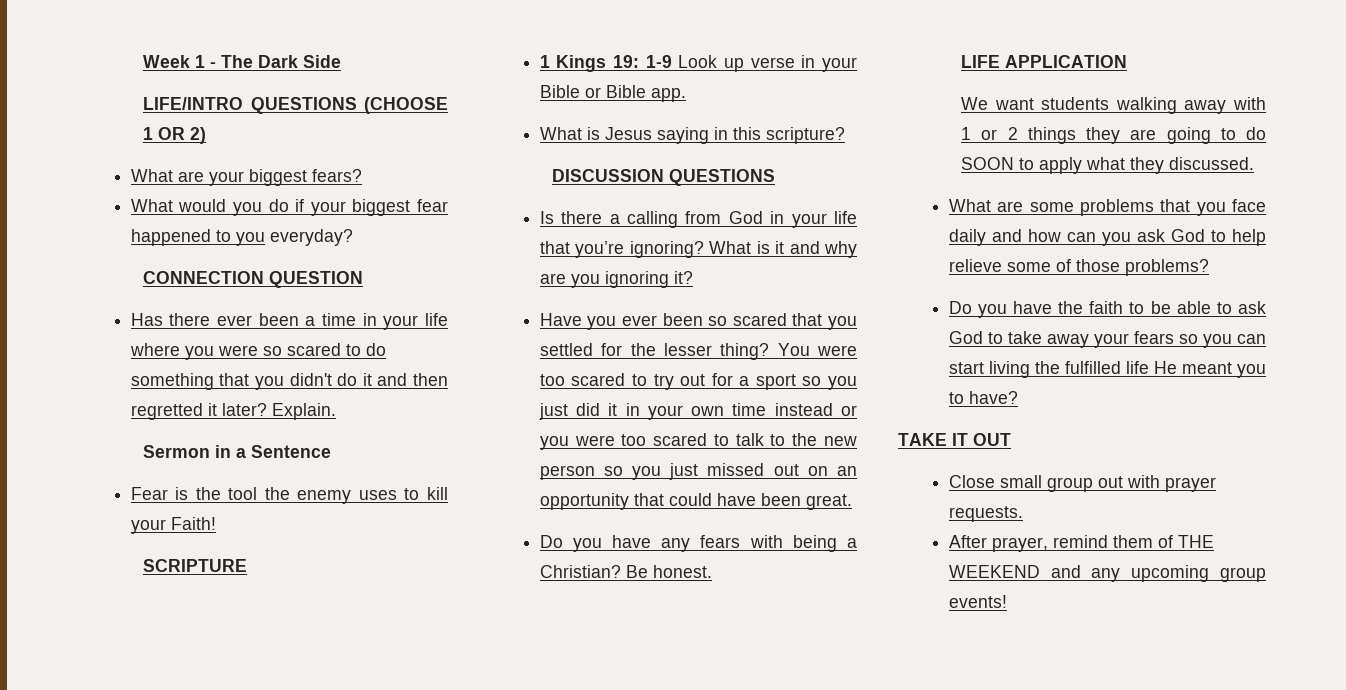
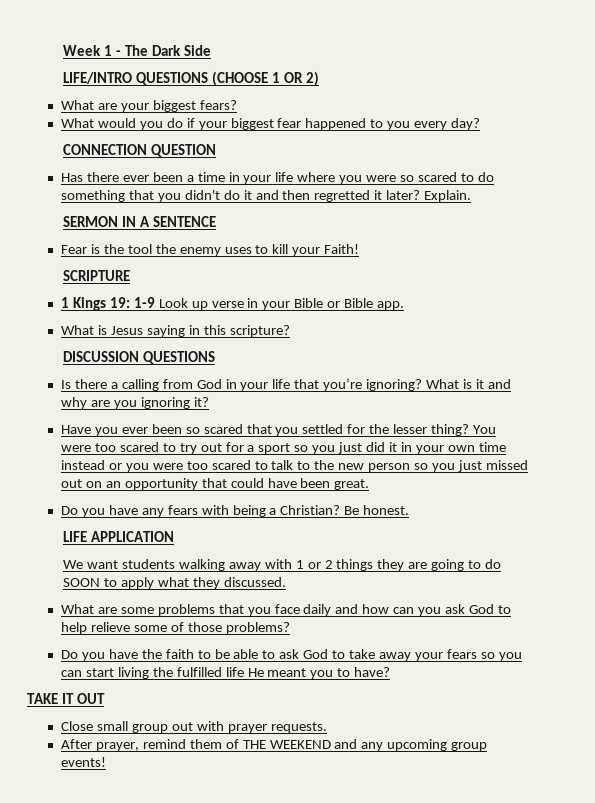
[269,229,353,246] everyday? -> [414,118,481,130] every day?
[143,445,332,458] Sermon in a Sentence -> [63,216,216,227] SERMON IN A SENTENCE

